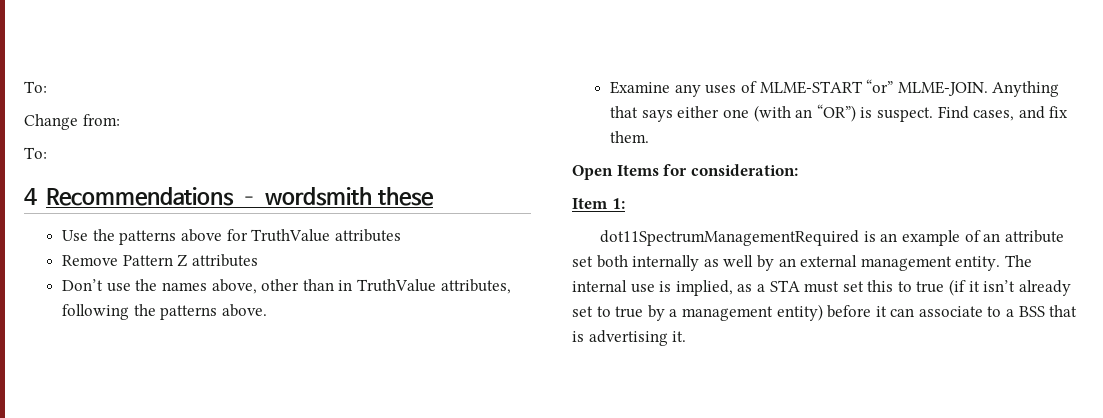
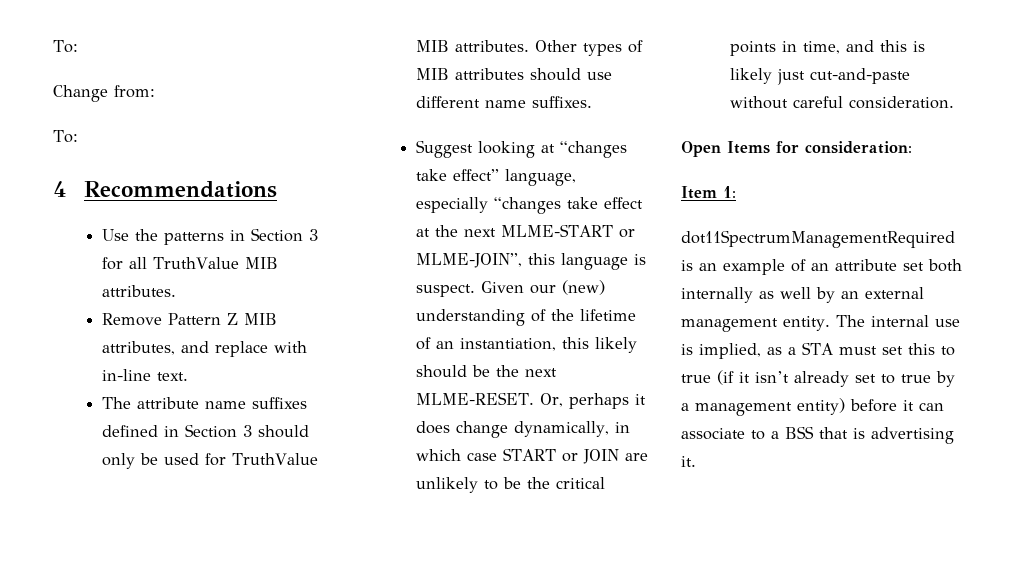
[239,187,434,206] – wordsmith these -> (277, 189) none
[181,229,401,242] [62,254,259,267] [62,279,511,294] [62,304,268,320] [610,79,1060,97] [610,104,1069,122] [610,131,650,143] above for TruthValue attributes // Remove Pattern Z attributes // Don’t use the names above, other than in TruthValue attributes, following the patterns above. // Examine any uses of MLME-START “or” MLME-JOIN. Anything that says either one (with an “OR”) is suspect. Find cases, and fix them. -> [230,228,319,242] [102,257,279,270] [102,285,177,297] [102,313,278,326] [102,341,308,357] [102,369,189,381] [102,397,308,409] [102,424,310,438] [102,453,319,469] [416,40,644,56] [416,68,613,81] [416,96,593,108] [416,140,628,158] [416,169,577,186] [416,197,644,214] [416,224,636,238] [416,253,647,270] [416,280,606,297] [416,309,637,326] [416,337,638,353] [416,365,558,378] [416,392,647,409] [416,421,631,438] [416,448,649,464] [416,477,606,493] [730,40,926,56] [730,68,911,85] [730,96,955,109] in Section 3 for all TruthValue MIB attributes. // Remove Pattern Z MIB attributes, and replace with in-line text. // The attribute name suffixes defined in Section 3 should only be used for TruthValue MIB attributes. Other types of MIB attributes should use different name suffixes. // Suggest looking at “changes take effect” language, especially “changes take effect at the next MLME-START or MLME-JOIN”, this language is suspect. Given our (new) understanding of the lifetime of an instantiation, this likely should be the next MLME-RESET. Or, perhaps it does change dynamically, in which case START or JOIN are unlikely to be the critical points in time, and this is likely just cut-and-paste without careful consideration.

